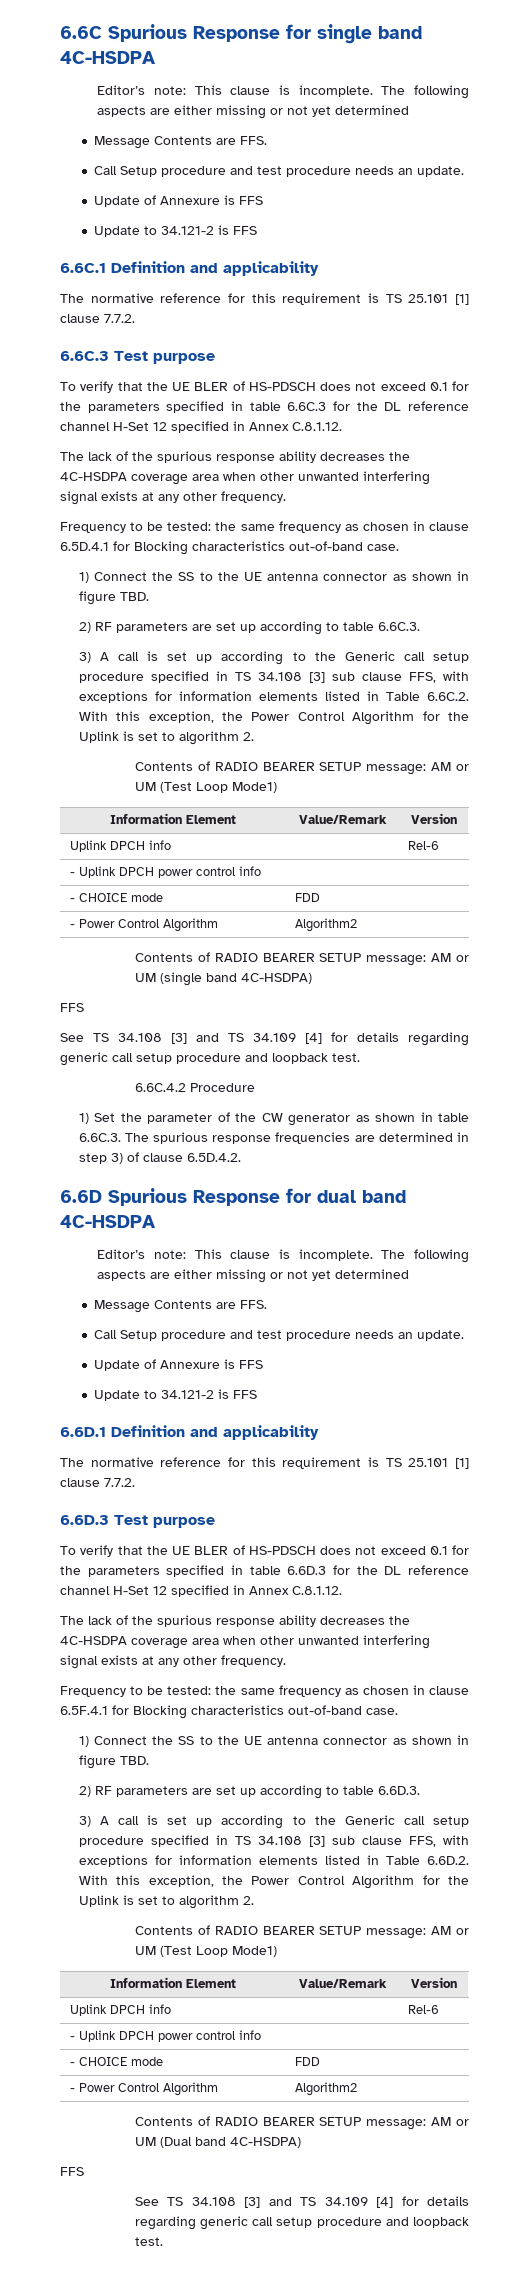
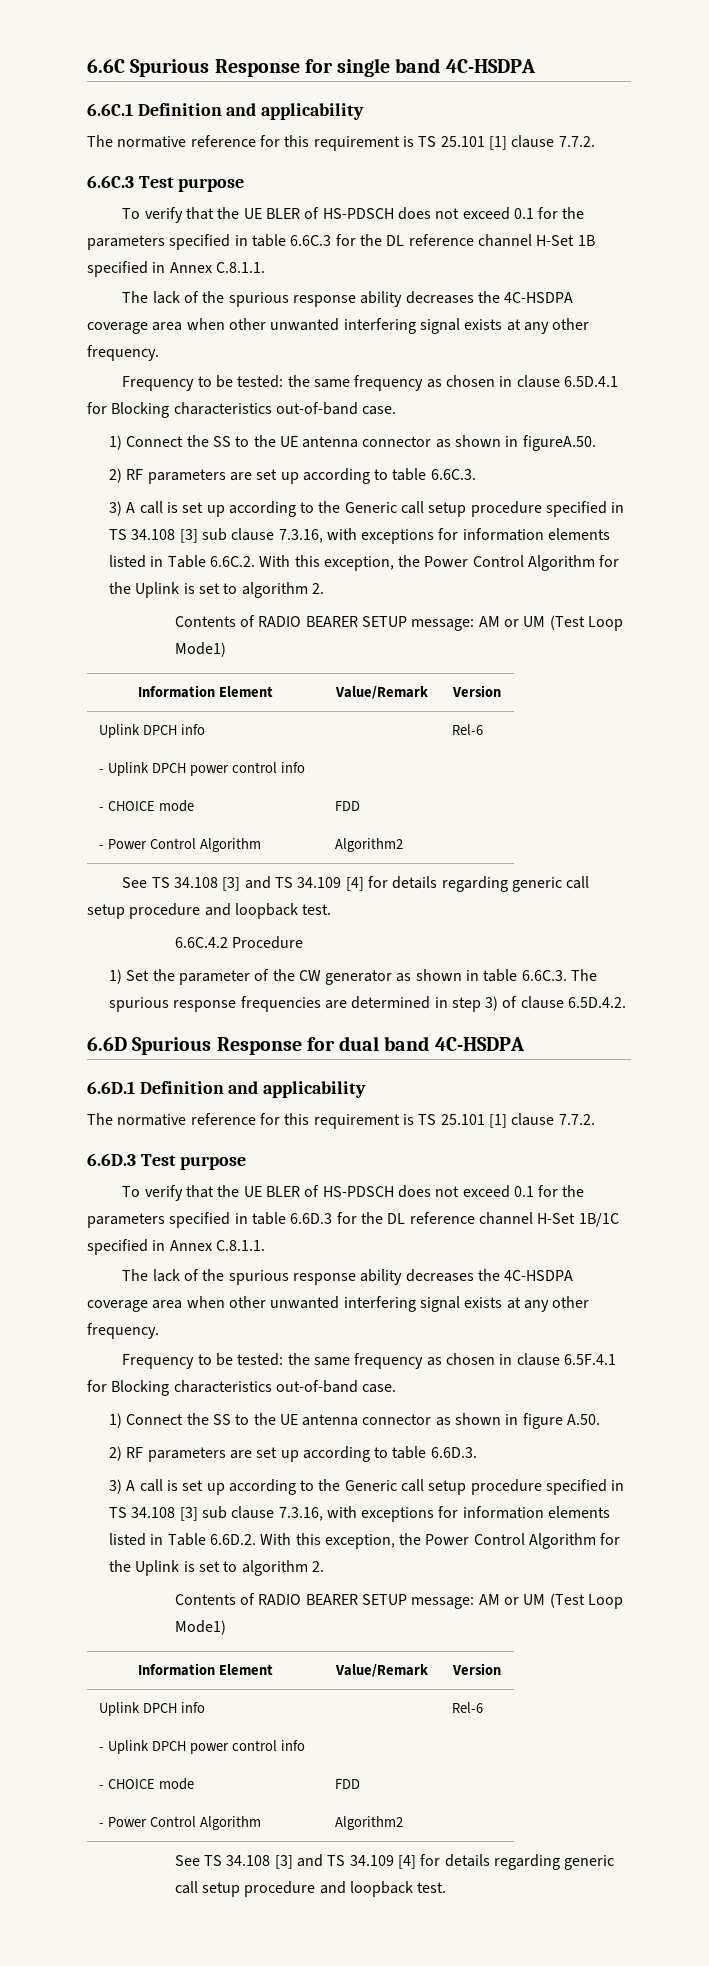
[97,85,470,99] [97,105,410,119] [94,136,268,149] [94,166,465,177] [94,195,264,207] [94,225,258,237] // Editor’s note: This clause is incomplete. The following aspects are either missing or not yet determined // Message Contents are FFS. // Call Setup procedure and test procedure needs an update. // Update of Annexure is FFS // Update to 34.121-2 is FFS -> (536, 66) none
[153,421,342,433] 12 specified in Annex C.8.1.12. -> [577,235,595,246] [87,261,265,277] 1B specified in Annex C.8.1.1.
[78,591,149,605] figure TBD. -> [522,435,596,451] figureA.50.
[408,672,436,683] FFS, -> [278,529,323,543] 7.3.16,
[134,952,469,966] [134,972,312,986] [60,1003,84,1012] // Contents of RADIO BEARER SETUP message: AM or UM (single band 4C-HSDPA) // FFS -> (403, 845) none
[97,1249,470,1263] [97,1269,410,1283] [94,1300,268,1313] [94,1330,465,1341] [94,1359,264,1371] [94,1389,258,1401] // Editor’s note: This clause is incomplete. The following aspects are either missing or not yet determined // Message Contents are FFS. // Call Setup procedure and test procedure needs an update. // Update of Annexure is FFS // Update to 34.121-2 is FFS -> (525, 1044) none
[153,1585,342,1597] 12 specified in Annex C.8.1.12. -> [578,1213,619,1227] [87,1239,265,1255] 1B/1C specified in Annex C.8.1.1.
[119,1756,149,1765] TBD. -> [567,1414,601,1425] A.50.
[408,1836,436,1847] FFS, -> [278,1507,323,1521] 7.3.16,
[134,2116,469,2130] [134,2137,301,2148] [60,2167,84,2176] // Contents of RADIO BEARER SETUP message: AM or UM (Dual band 4C-HSDPA) // FFS -> (403, 1823) none

